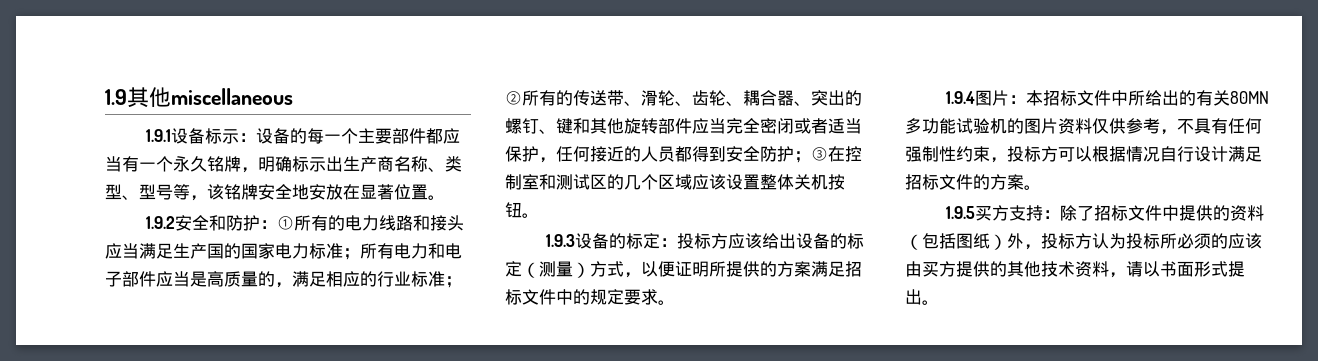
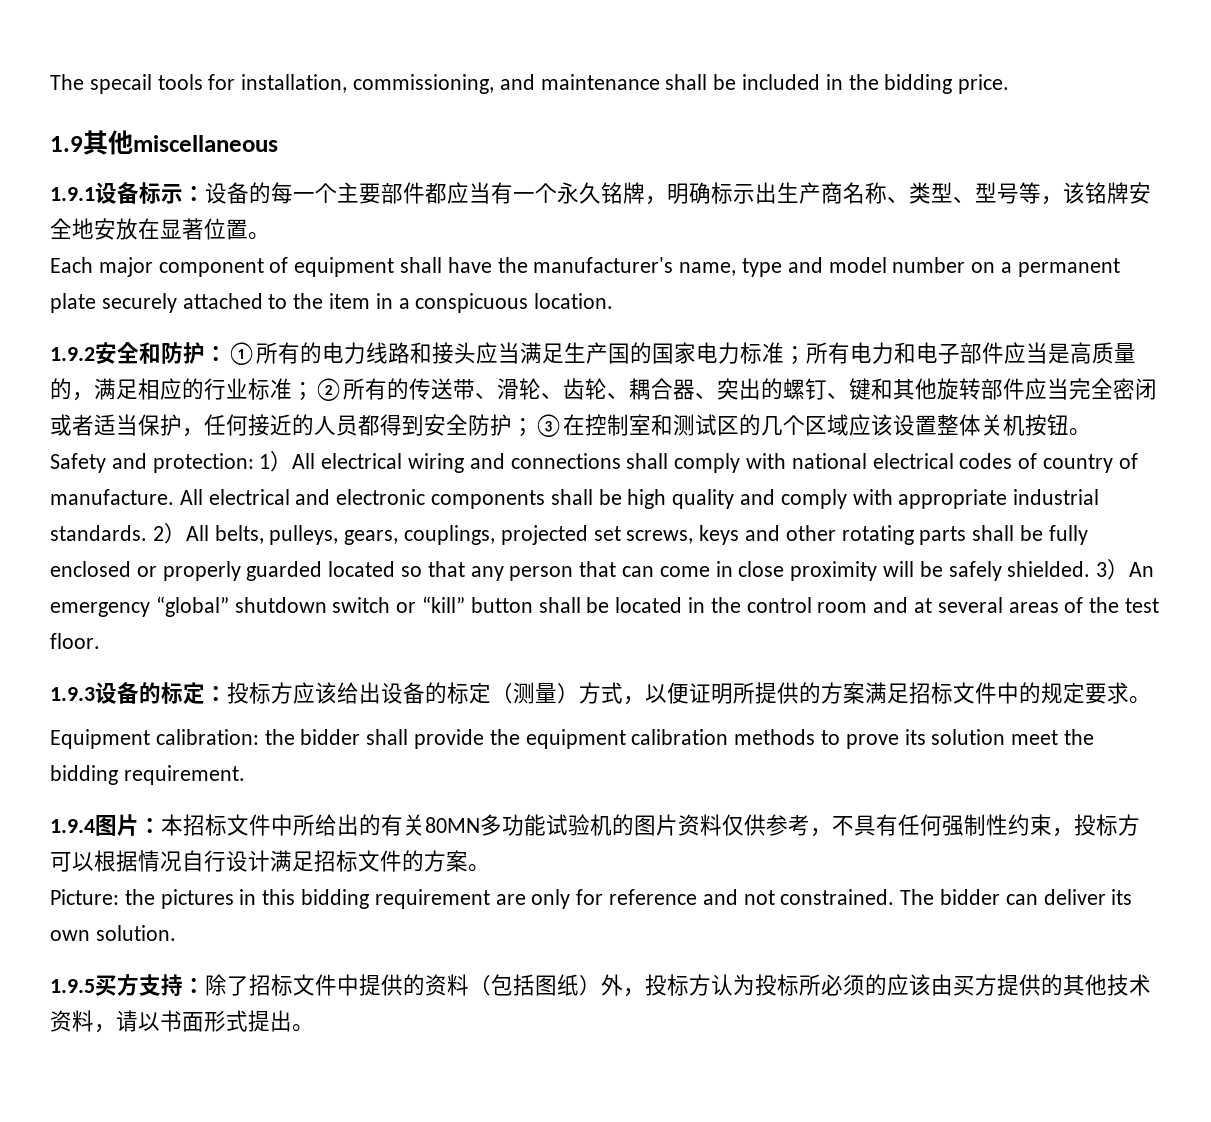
(105, 97) none -> [50,74,1010,94] The specail tools for installation, commissioning, and maintenance shall be included in the bidding price. //
(445, 197) none -> [50,257,1120,277] [50,293,614,313] // Each major component of equipment shall have the manufacturer's name, type and model number on a permanent plate securely attached to the item in a conspicuous location.
(539, 215) none -> [50,451,1138,473] [50,489,1100,509] [50,523,1088,545] [50,559,1155,581] [50,596,1160,617] [50,633,100,649] // Safety and protection: 1）All electrical wiring and connections shall comply with national electrical codes of country of manufacture. All electrical and electronic components shall be high quality and comply with appropriate industrial standards. 2）All belts, pulleys, gears, couplings, projected set screws, keys and other rotating parts shall be fully enclosed or properly guarded located so that any person that can come in close proximity will be safely shielded. 3）An emergency “global” shutdown switch or “kill” button shall be located in the control room and at several areas of the test floor.
(675, 302) none -> [50,729,1095,749] [50,765,245,785] // Equipment calibration: the bidder shall provide the equipment calibration methods to prove its solution meet the bidding requirement.
(1041, 187) none -> [50,889,1133,909] [50,925,176,941] // Picture: the pictures in this bidding requirement are only for reference and not constrained. The bidder can deliver its own solution.

